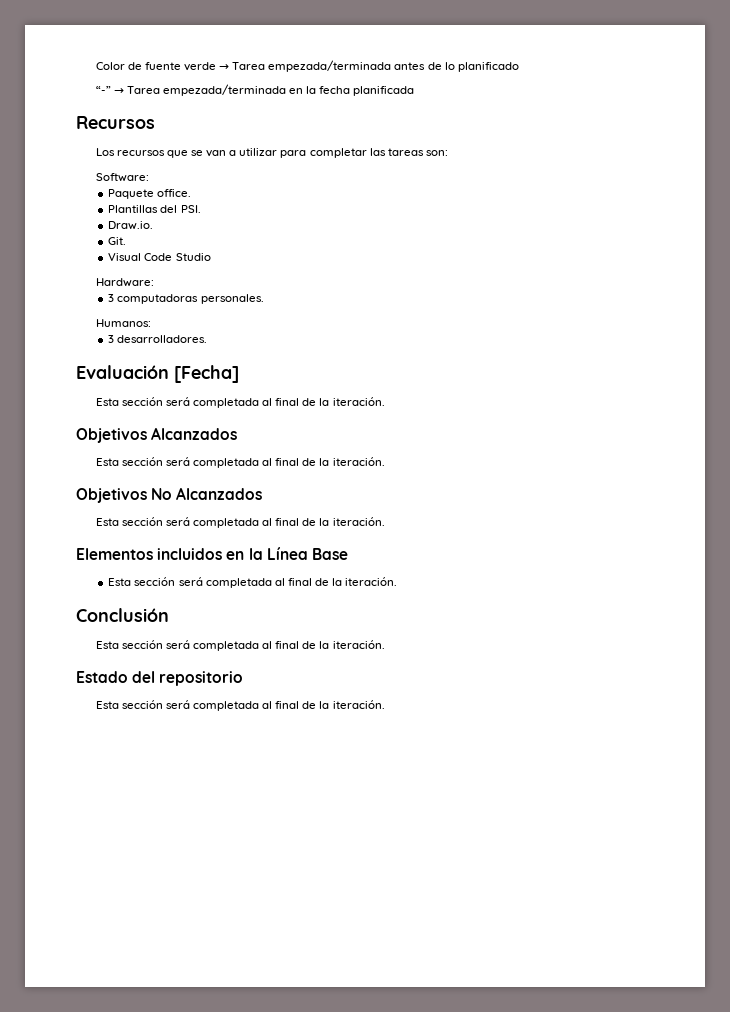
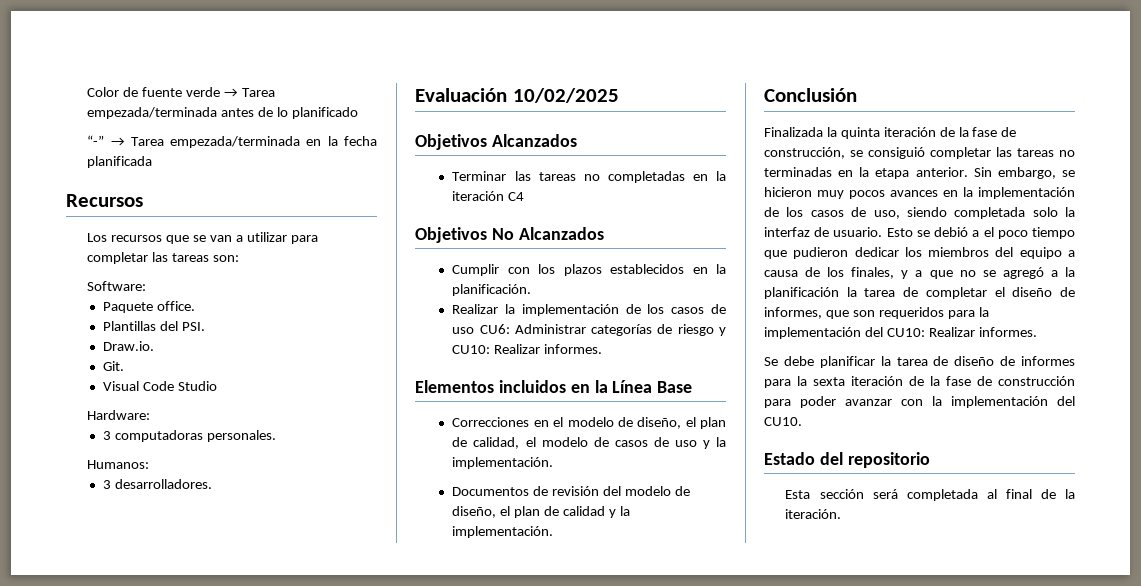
[174,365,239,383] [95,397,385,408] [76,427,238,443] [95,457,385,468] [76,487,263,503] [95,517,385,528] [Fecha] // Esta sección será completada al final de la iteración. // Objetivos Alcanzados // Esta sección será completada al final de la iteración. // Objetivos No Alcanzados // Esta sección será completada al final de la iteración. -> [512,88,619,103] [415,134,577,150] [452,171,726,183] [452,191,525,201] [415,227,604,243] [452,264,726,276] [452,284,532,296] [452,304,726,316] [452,324,726,336] [452,344,603,354] 10/02/2025 // Objetivos Alcanzados // Terminar las tareas no completadas en la iteración C4 // Objetivos No Alcanzados // Cumplir con los plazos establecidos en la planificación. // Realizar la implementación de los casos de uso CU6: Administrar categorías de riesgo y CU10: Realizar informes.
[108,577,398,588] [76,608,169,622] [95,640,385,651] Esta sección será completada al final de la iteración. // Conclusión // Esta sección será completada al final de la iteración. -> [452,417,726,429] [452,437,726,449] [452,457,554,469] [452,486,690,496] [452,506,630,518] [452,526,554,538] [764,88,857,102] [764,127,1017,139] [764,147,1075,159] [764,167,1075,179] [764,187,1075,199] [764,207,1075,219] [764,227,1075,239] [764,247,1075,259] [764,267,1075,279] [764,287,1075,299] [764,307,989,319] [764,327,1037,339] [764,356,1075,368] [764,376,1075,388] [764,396,1075,408] [764,417,802,426] Correcciones en el modelo de diseño, el plan de calidad, el modelo de casos de uso y la implementación. // Documentos de revisión del modelo de diseño, el plan de calidad y la implementación. // Conclusión // Finalizada la quinta iteración de la fase de construcción, se consiguió completar las tareas no terminadas en la etapa anterior. Sin embargo, se hicieron muy pocos avances en la implementación de los casos de uso, siendo completada solo la interfaz de usuario. Esto se debió a el poco tiempo que pudieron dedicar los miembros del equipo a causa de los finales, y a que no se agregó a la planificación la tarea de completar el diseño de informes, que son requeridos para la implementación del CU10: Realizar informes. // Se debe planificar la tarea de diseño de informes para la sexta iteración de la fase de construcción para poder avanzar con la implementación del CU10.

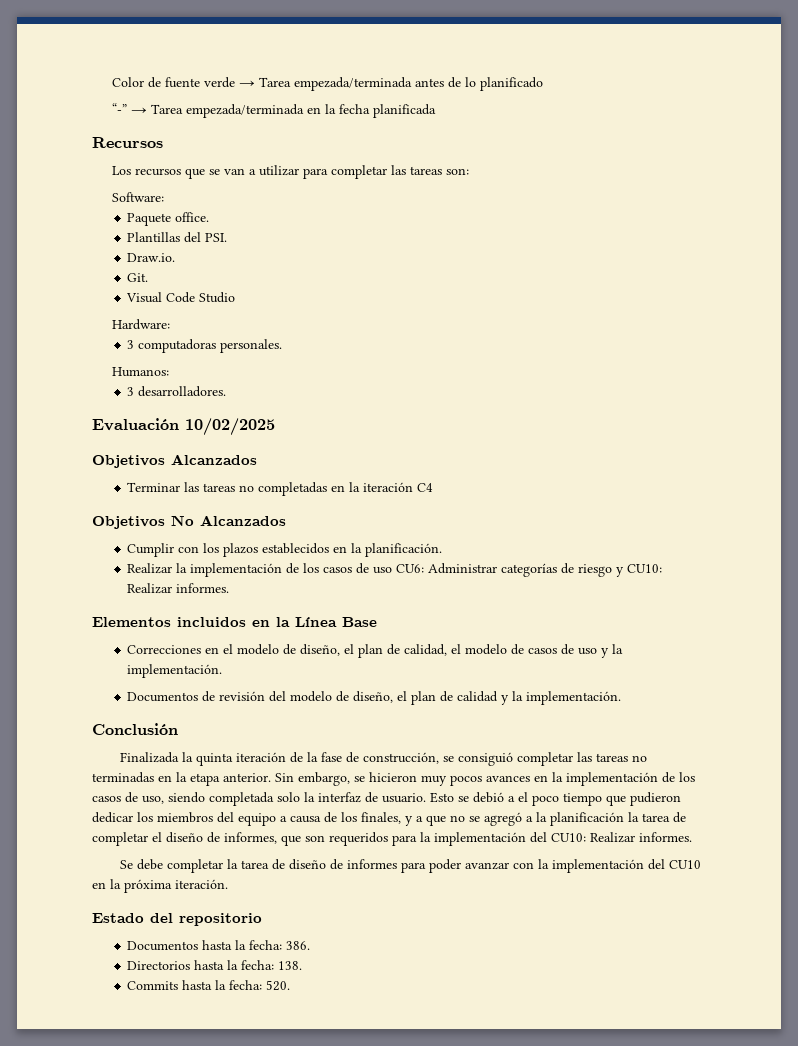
[819,356,875,368] planificar -> [166,859,223,873] completar
[797,376,1075,386] [764,399,791,408] la sexta iteración de la fase de construcción para -> (426, 867) none
[764,417,802,426] [764,452,930,468] [785,489,1075,501] [785,509,842,519] CU10. // Estado del repositorio // Esta sección será completada al final de la iteración. -> [668,860,701,869] [92,879,228,893] [92,913,262,926] [127,940,311,951] [127,960,303,970] [127,980,291,991] CU10 en la próxima iteración. // Estado del repositorio // Documentos hasta la fecha: 386. // Directorios hasta la fecha: 138. // Commits hasta la fecha: 520.

